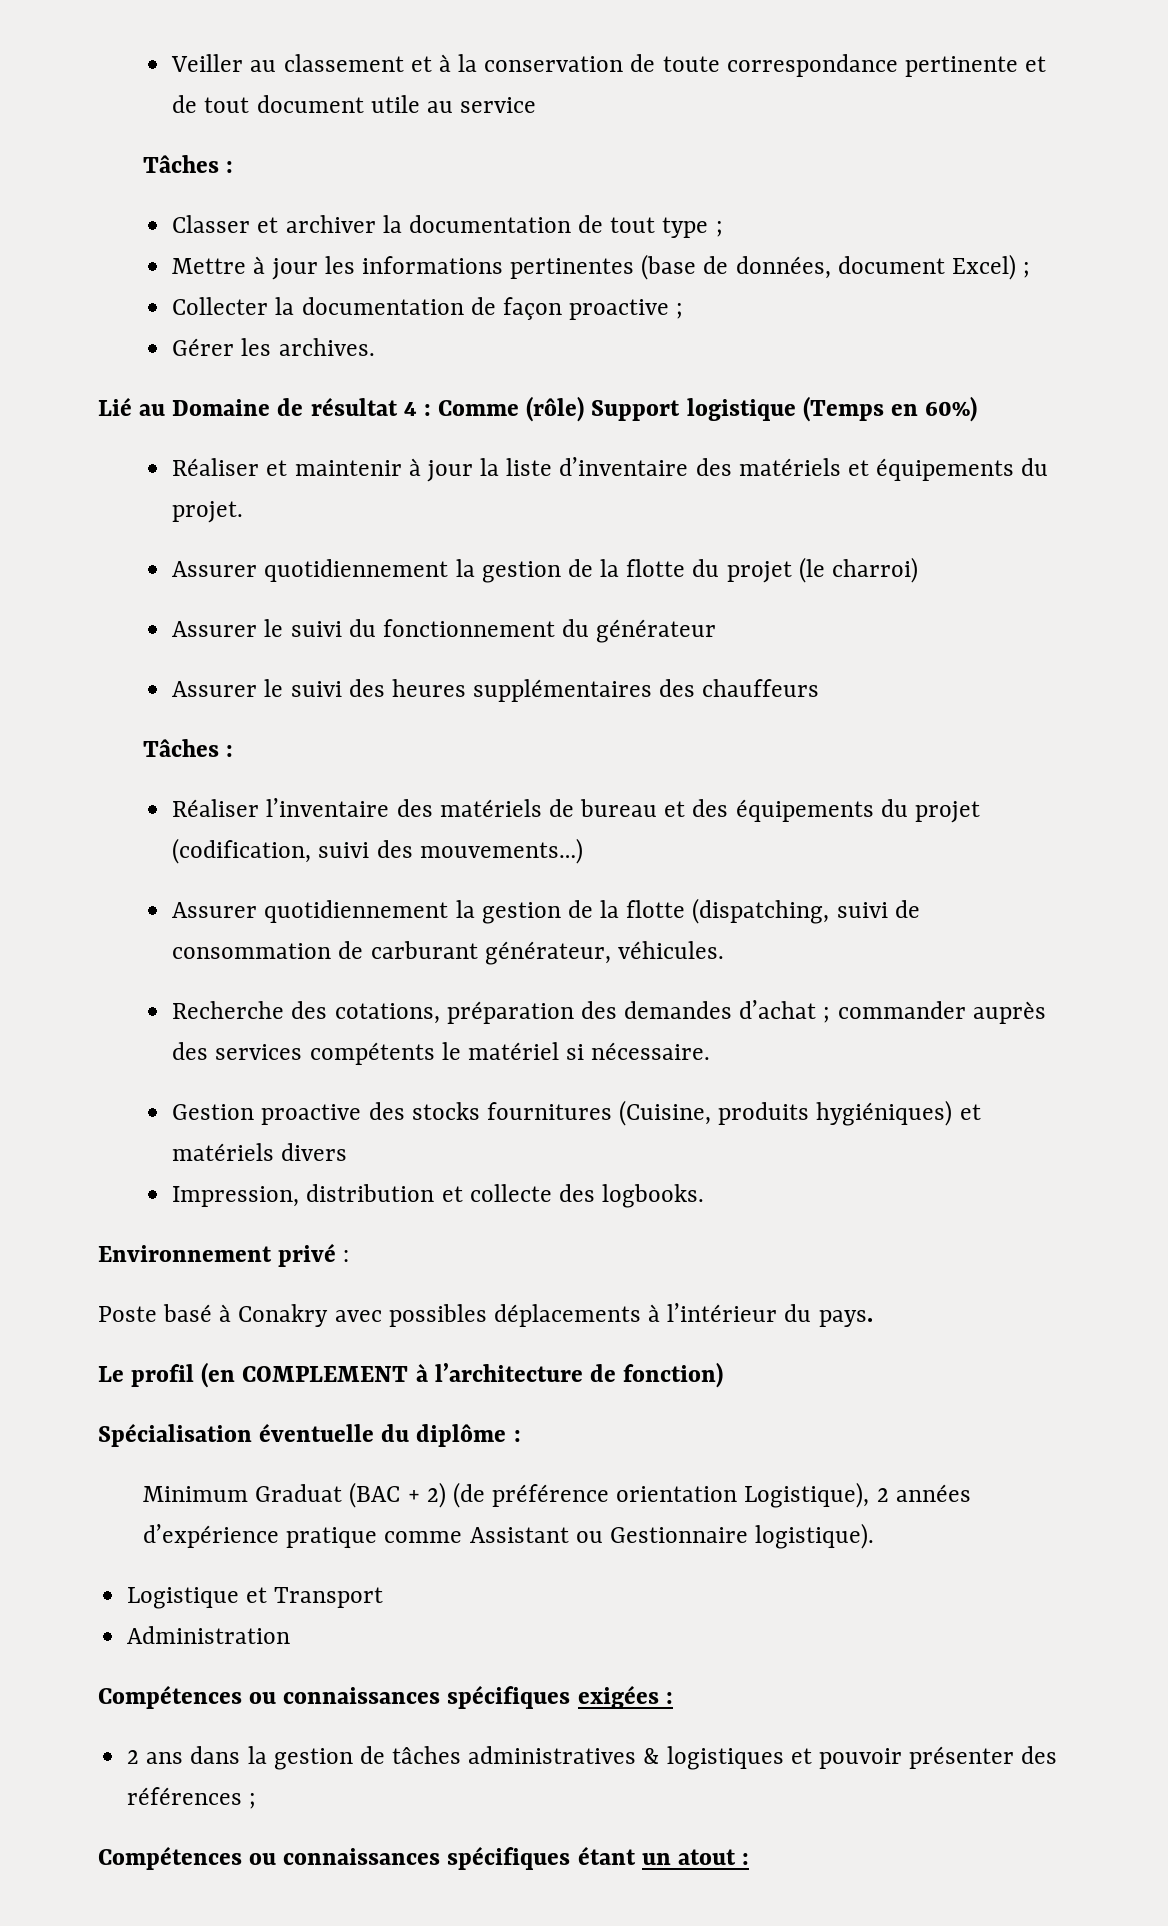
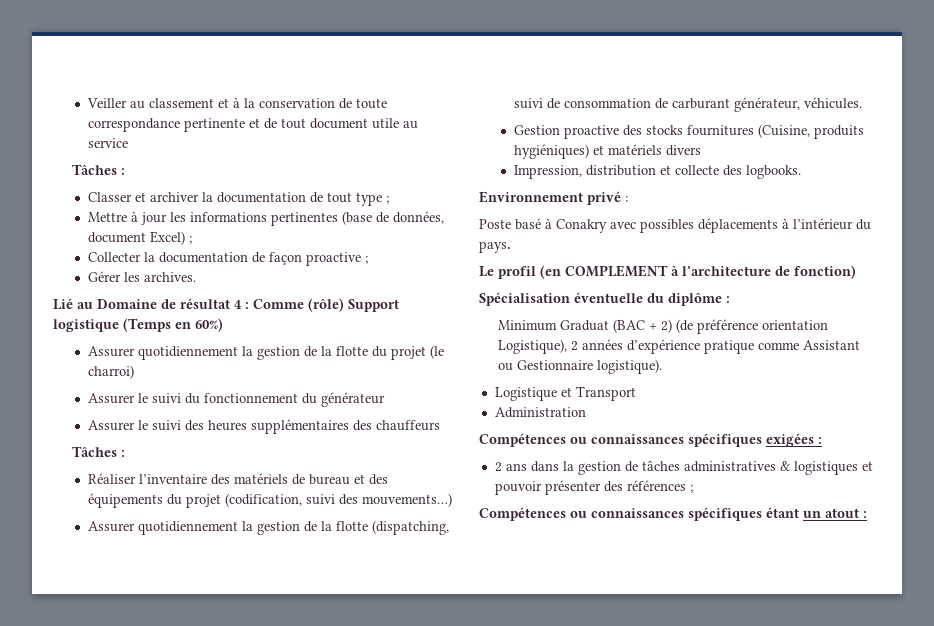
[172,457,1049,482] [172,501,244,523] // Réaliser et maintenir à jour la liste d’inventaire des matériels et équipements du projet. -> (223, 325) none
[172,1000,1046,1024] [172,1042,711,1065] // Recherche des cotations, préparation des demandes d’achat ; commander auprès des services compétents le matériel si nécessaire. -> (863, 103) none

